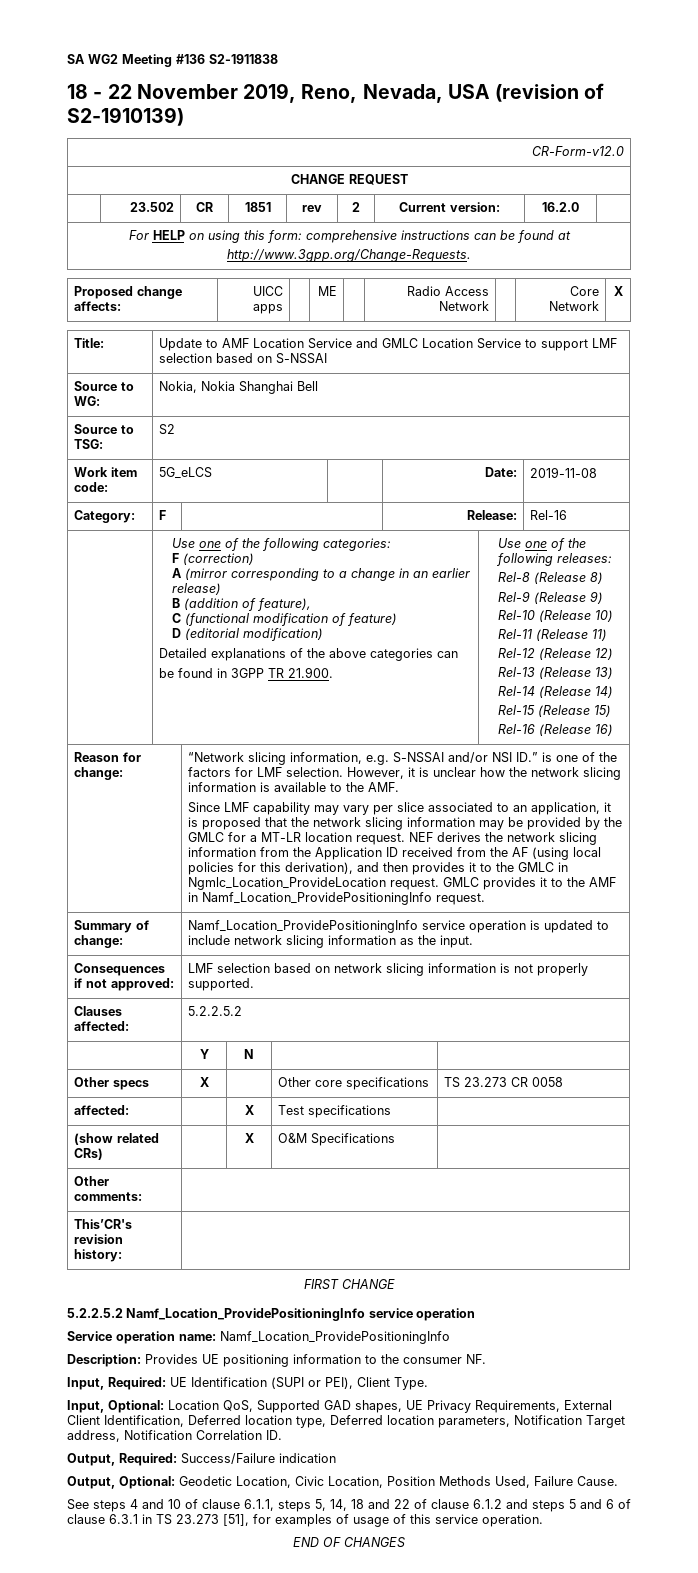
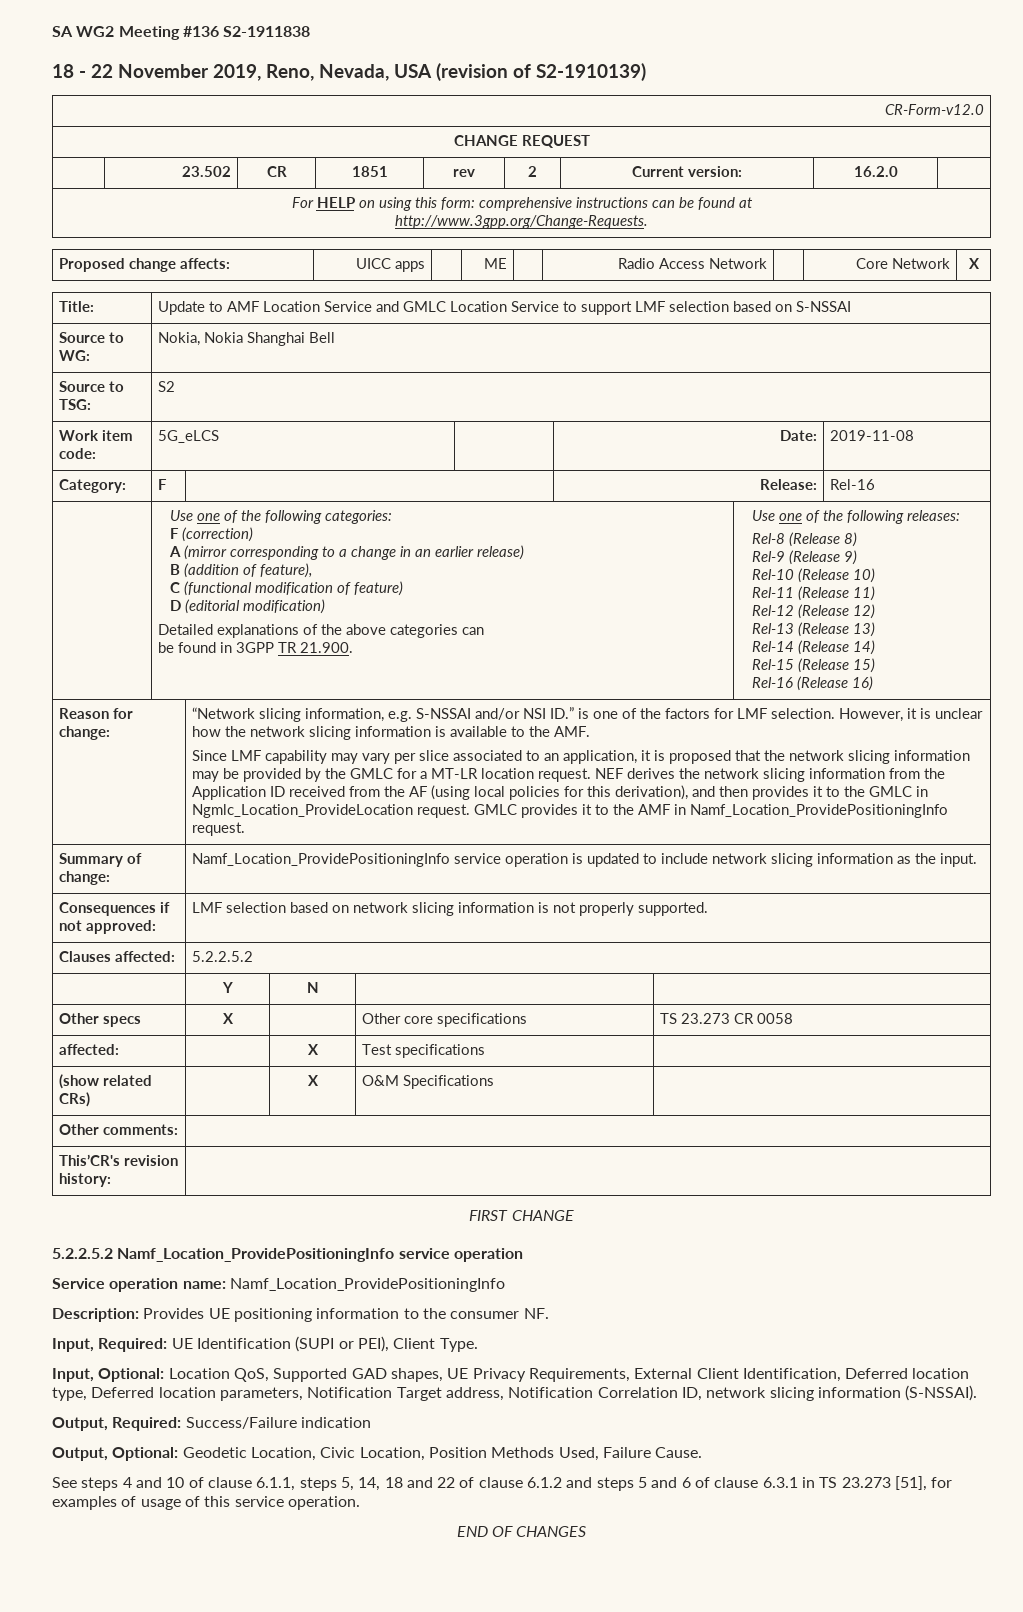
[266,1430,282,1440] ID. -> [681,1385,978,1401] ID, network slicing information (S-NSSAI).

